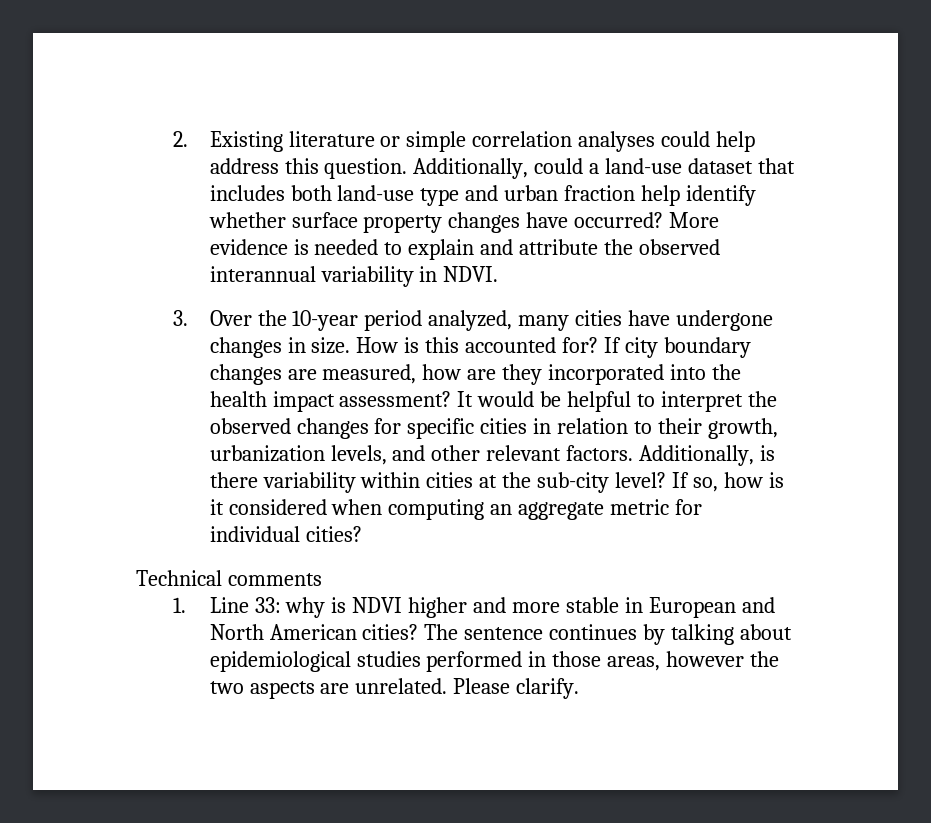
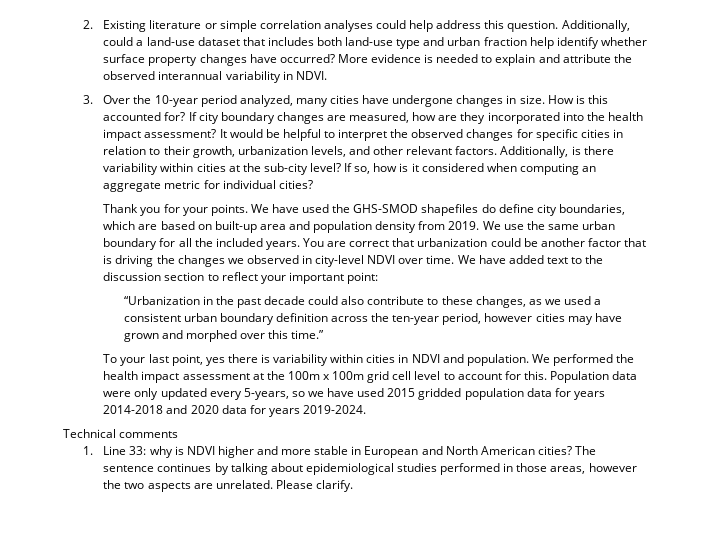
(362, 534) none -> [103,204,625,216] [103,221,615,233] [103,238,646,250] [103,255,604,267] [103,272,379,284] [123,296,602,308] [123,313,622,325] [123,330,325,342] [103,354,635,366] [103,371,638,383] [103,388,605,400] [103,405,367,417] // Thank you for your points. We have used the GHS-SMOD shapefiles do define city boundaries, which are based on built-up area and population density from 2019. We use the same urban boundary for all the included years. You are correct that urbanization could be another factor that is driving the changes we observed in city-level NDVI over time. We have added text to the discussion section to reflect your important point: // “Urbanization in the past decade could also contribute to these changes, as we used a consistent urban boundary definition across the ten-year period, however cities may have grown and morphed over this time.” // To your last point, yes there is variability within cities in NDVI and population. We performed the health impact assessment at the 100m x 100m grid cell level to account for this. Population data were only updated every 5-years, so we have used 2015 gridded population data for years 2014-2018 and 2020 data for years 2019-2024.

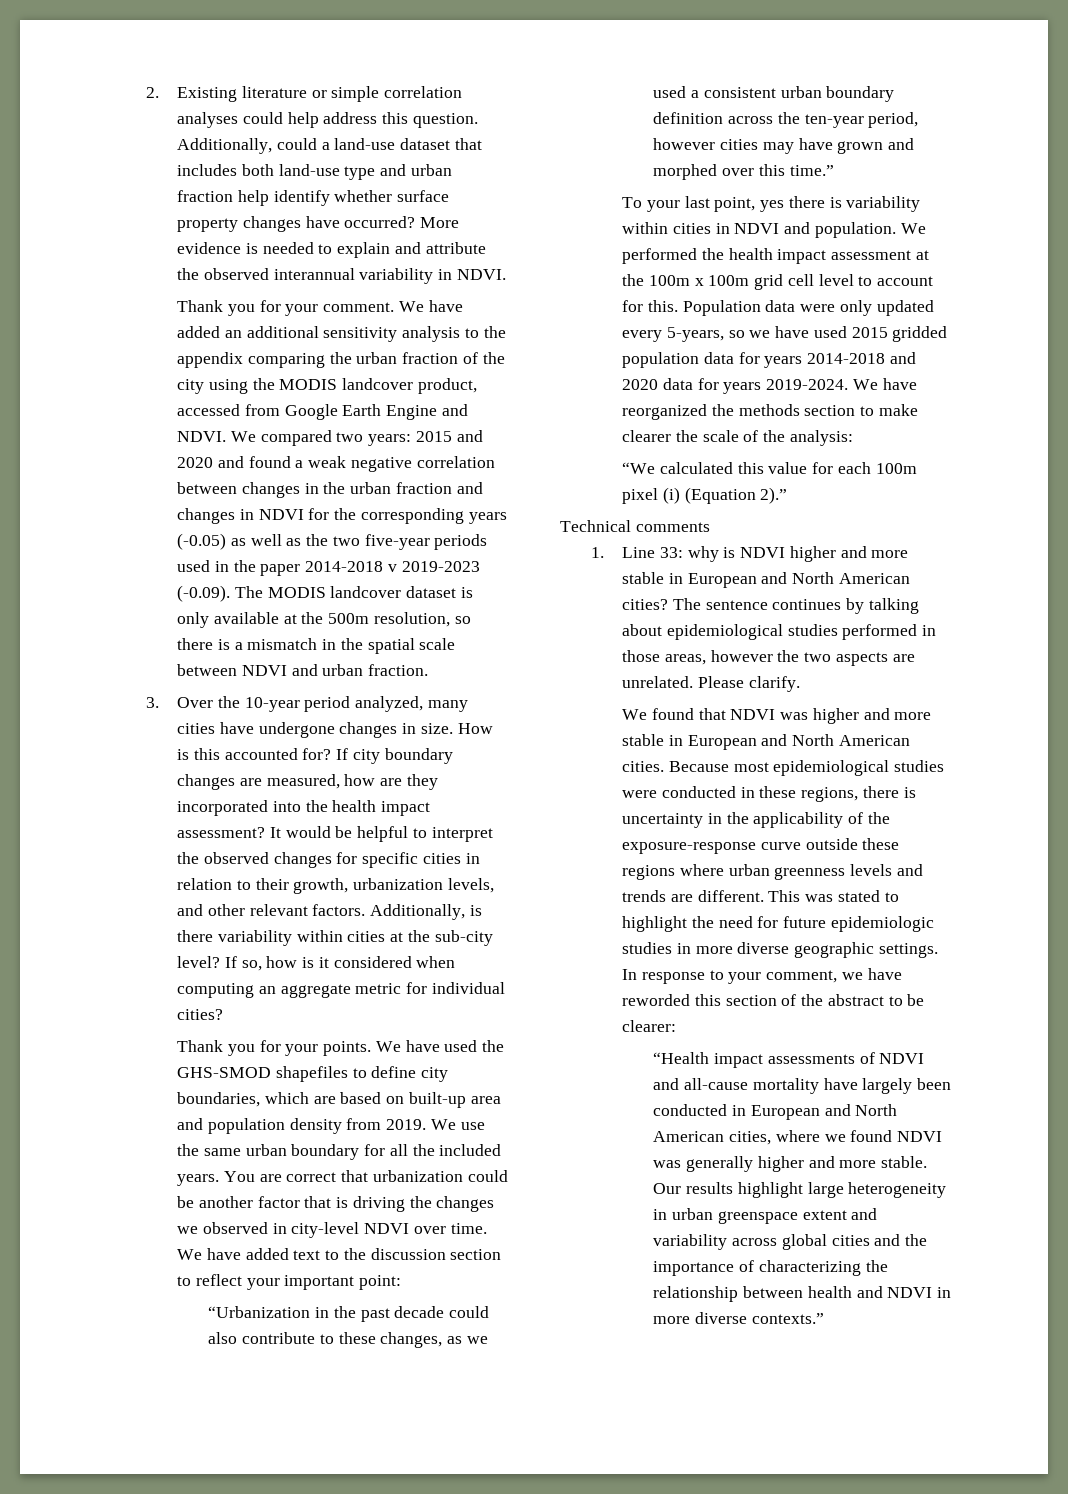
(327, 75) none -> [177,300,463,316] [177,326,506,342] [177,352,505,368] [177,378,477,394] [177,404,468,420] [177,430,483,446] [177,456,495,472] [177,482,483,498] [177,508,507,524] [177,533,488,550] [177,560,480,576] [177,585,473,602] [177,612,471,628] [177,638,456,654] [177,664,429,676] // Thank you for your comment. We have added an additional sensitivity analysis to the appendix comparing the urban fraction of the city using the MODIS landcover product, accessed from Google Earth Engine and NDVI. We compared two years: 2015 and 2020 and found a weak negative correlation between changes in the urban fraction and changes in NDVI for the corresponding years (-0.05) as well as the two five-year periods used in the paper 2014-2018 v 2019-2023 (-0.09). The MODIS landcover dataset is only available at the 500m resolution, so there is a mismatch in the spatial scale between NDVI and urban fraction.
[481,204,496,213] do -> [352,1068,367,1078] to
(367, 409) none -> [852,378,917,390] [622,404,918,420] [622,430,853,446] [622,462,917,474] [622,487,788,504] We have reorganized the methods section to make clearer the scale of the analysis: // “We calculated this value for each 100m pixel (i) (Equation 2).”
(354, 486) none -> [622,708,932,724] [622,734,910,750] [622,760,945,776] [622,786,916,802] [622,812,890,828] [622,838,900,854] [622,864,923,880] [622,890,899,902] [622,916,934,932] [622,942,938,958] [622,968,902,984] [622,994,925,1006] [622,1020,677,1032] [653,1052,925,1068] [653,1078,951,1094] [653,1104,898,1120] [653,1130,942,1145] [653,1156,927,1172] [653,1182,947,1198] [653,1208,878,1224] [653,1234,927,1250] [653,1260,888,1276] [653,1286,951,1302] [653,1312,824,1324] // We found that NDVI was higher and more stable in European and North American cities. Because most epidemiological studies were conducted in these regions, there is uncertainty in the applicability of the exposure-response curve outside these regions where urban greenness levels and trends are different. This was stated to highlight the need for future epidemiologic studies in more diverse geographic settings. In response to your comment, we have reworded this section of the abstract to be clearer: // “Health impact assessments of NDVI and all-cause mortality have largely been conducted in European and North American cities, where we found NDVI was generally higher and more stable. Our results highlight large heterogeneity in urban greenspace extent and variability across global cities and the importance of characterizing the relationship between health and NDVI in more diverse contexts.”

